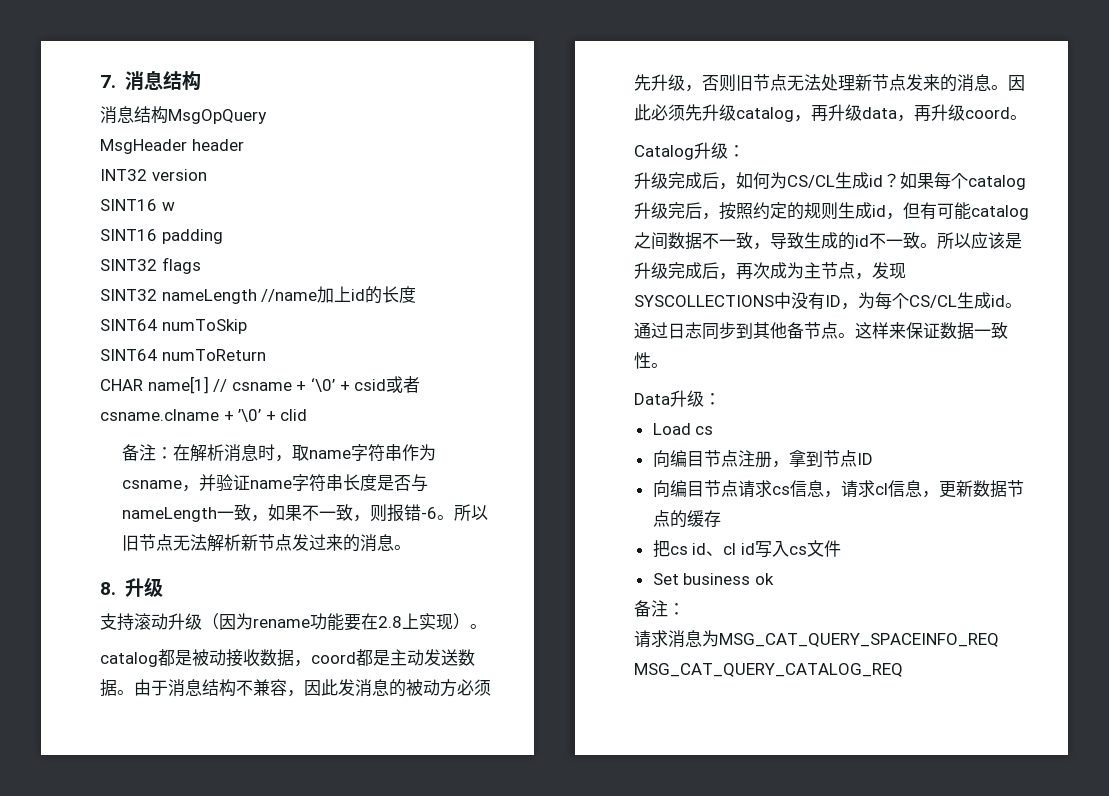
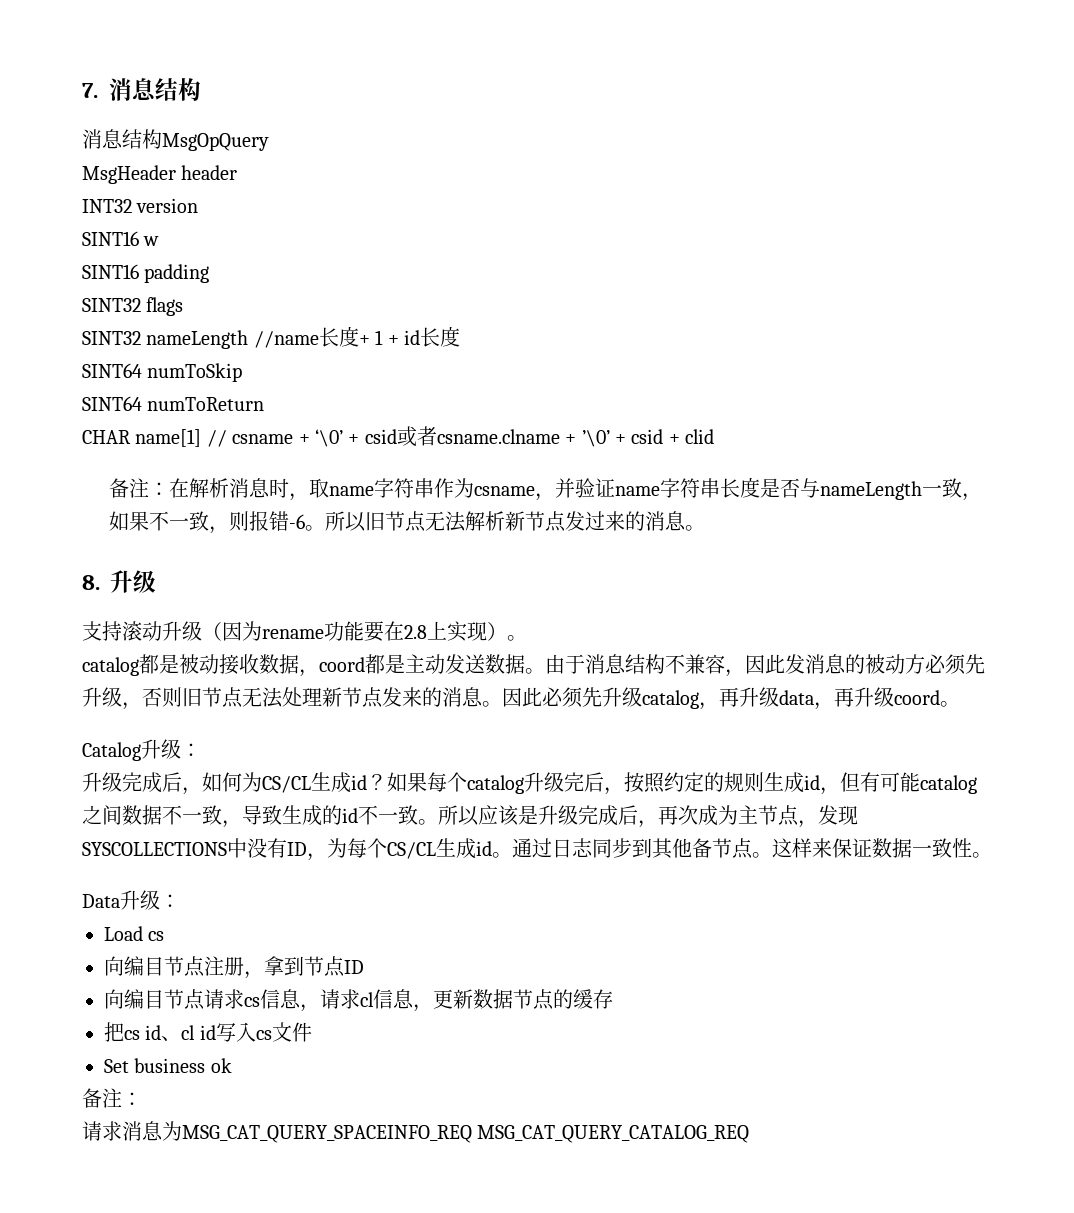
[317,286,383,304] 加上id的 -> [318,326,420,347] 长度+ 1 + id
(276, 416) none -> [631,429,680,444] csid +

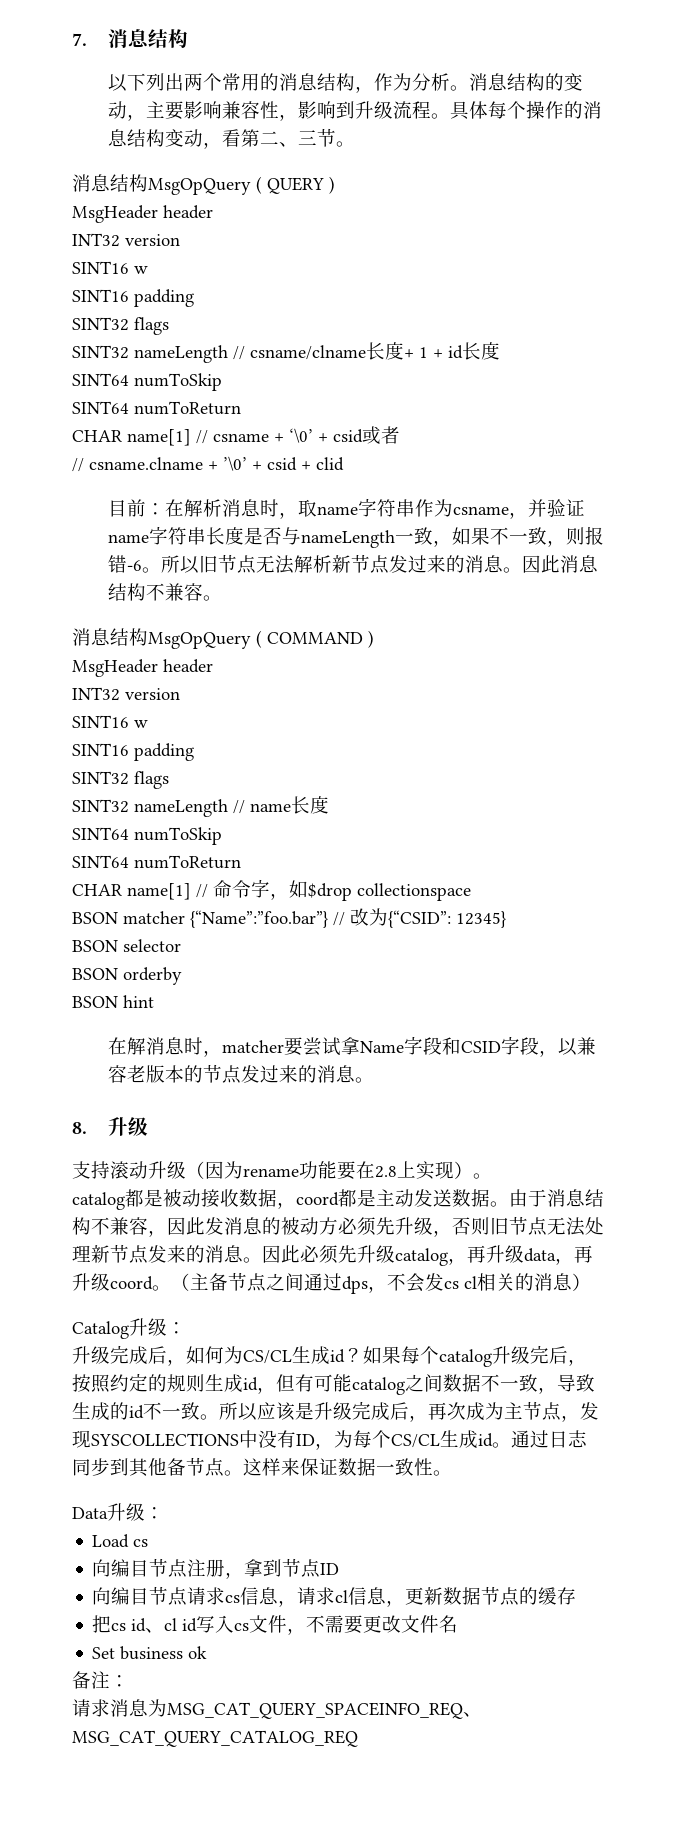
[82,129,269,151] // 消息结构MsgOpQuery -> [107,73,583,93] [107,101,602,121] [107,128,355,149] [72,174,335,195] // 以下列出两个常用的消息结构，作为分析。消息结构的变动，主要影响兼容性，影响到升级流程。具体每个操作的消息结构变动，看第二、三节。 // 消息结构MsgOpQuery ( QUERY )
[253,331,319,348] //name -> [233,345,366,360] // csname/clname
(437, 436) none -> [72,458,84,472] // //
[108,478,149,498] 备注 -> [107,499,146,517] 目前
(705, 528) none -> [521,555,598,573] [107,583,222,601] [72,628,374,649] [72,659,213,677] [72,687,180,701] [72,715,148,728] [72,743,194,761] [72,771,169,789] [72,796,329,817] [72,827,222,845] [72,855,241,869] [72,879,471,901] [72,908,506,928] [72,939,181,952] [72,967,182,985] [72,995,154,1008] [107,1036,596,1057] [107,1064,374,1084] 因此消息结构不兼容。 // 消息结构MsgOpQuery ( COMMAND ) // MsgHeader header // INT32 version // SINT16 w // SINT16 padding // SINT32 flags // SINT32 nameLength // name长度 // SINT64 numToSkip // SINT64 numToReturn // CHAR name[1] // 命令字，如$drop collectionspace // BSON matcher {“Name”:”foo.bar”} // 改为{“CSID”: 12345} // BSON selector // BSON orderby // BSON hint // 在解消息时，matcher要尝试拿Name字段和CSID字段，以兼容老版本的节点发过来的消息。
(960, 704) none -> [171,1272,591,1294] （主备节点之间通过dps，不会发cs cl相关的消息）
(312, 1032) none -> [287,1615,459,1635] ，不需要更改文件名
(472, 1134) none -> [463,1712,482,1717] 、

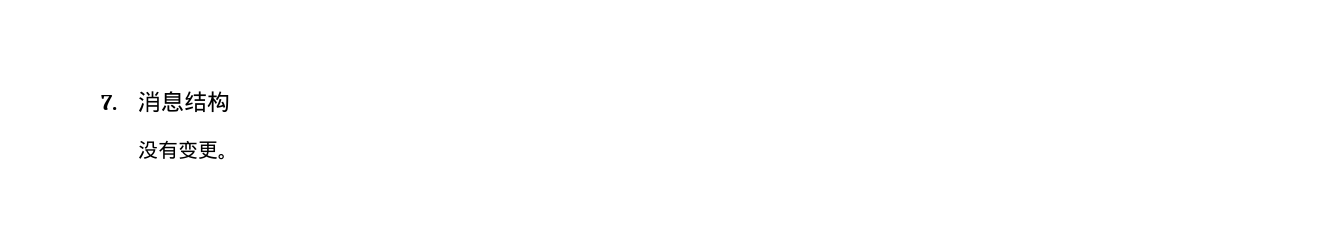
[107,73,583,93] [107,101,602,121] [107,128,355,149] [72,174,335,195] [72,205,213,223] [72,233,180,247] [72,261,148,274] [72,289,194,307] [72,317,169,335] [72,342,500,363] [72,373,222,391] [72,401,241,415] [72,426,400,446] [72,456,344,472] [107,498,585,519] [107,526,604,548] [107,554,598,574] [107,583,222,601] [72,628,374,649] [72,659,213,677] [72,687,180,701] [72,715,148,728] [72,743,194,761] [72,771,169,789] [72,796,329,817] [72,827,222,845] [72,855,241,869] [72,879,471,901] [72,908,506,928] [72,939,181,952] [72,967,182,985] [72,995,154,1008] [107,1036,596,1057] [107,1064,374,1084] [72,1117,148,1136] [72,1161,492,1180] [72,1189,604,1210] [72,1216,604,1237] [72,1244,593,1266] [72,1272,591,1294] [72,1318,186,1339] [72,1345,587,1367] [72,1373,595,1395] [72,1401,599,1422] [72,1430,587,1450] [72,1457,452,1477] [72,1503,164,1521] [92,1534,149,1548] [92,1558,340,1579] [92,1586,577,1607] [92,1615,459,1635] [92,1646,208,1660] [72,1671,129,1689] [72,1699,482,1719] [72,1730,358,1747] 以下列出两个常用的消息结构，作为分析。消息结构的变动，主要影响兼容性，影响到升级流程。具体每个操作的消息结构变动，看第二、三节。 // 消息结构MsgOpQuery ( QUERY ) // MsgHeader header // INT32 version // SINT16 w // SINT16 padding // SINT32 flags // SINT32 nameLength // csname/clname长度+ 1 + id长度 // SINT64 numToSkip // SINT64 numToReturn // CHAR name[1] // csname + ‘\0’ + csid或者 // // csname.clname + ’\0’ + csid + clid // 目前：在解析消息时，取name字符串作为csname，并验证name字符串长度是否与nameLength一致，如果不一致，则报错-6。所以旧节点无法解析新节点发过来的消息。因此消息结构不兼容。 // 消息结构MsgOpQuery ( COMMAND ) // MsgHeader header // INT32 version // SINT16 w // SINT16 padding // SINT32 flags // SINT32 nameLength // name长度 // SINT64 numToSkip // SINT64 numToReturn // CHAR name[1] // 命令字，如$drop collectionspace // BSON matcher {“Name”:”foo.bar”} // 改为{“CSID”: 12345} // BSON selector // BSON orderby // BSON hint // 在解消息时，matcher要尝试拿Name字段和CSID字段，以兼容老版本的节点发过来的消息。 // 8.升级 // 支持滚动升级（因为rename功能要在2.8上实现）。 // catalog都是被动接收数据，coord都是主动发送数据。由于消息结构不兼容，因此发消息的被动方必须先升级，否则旧节点无法处理新节点发来的消息。因此必须先升级catalog，再升级data，再升级coord。（主备节点之间通过dps，不会发cs cl相关的消息） // Catalog升级： // 升级完成后，如何为CS/CL生成id？如果每个catalog升级完后，按照约定的规则生成id，但有可能catalog之间数据不一致，导致生成的id不一致。所以应该是升级完成后，再次成为主节点，发现SYSCOLLECTIONS中没有ID，为每个CS/CL生成id。通过日志同步到其他备节点。这样来保证数据一致性。 // Data升级： // Load cs // 向编目节点注册，拿到节点ID // 向编目节点请求cs信息，请求cl信息，更新数据节点的缓存 // 把cs id、cl id写入cs文件，不需要更改文件名 // Set business ok // 备注： // 请求消息为MSG_CAT_QUERY_SPACEINFO_REQ、MSG_CAT_QUERY_CATALOG_REQ -> [137,140,238,160] 没有变更。

